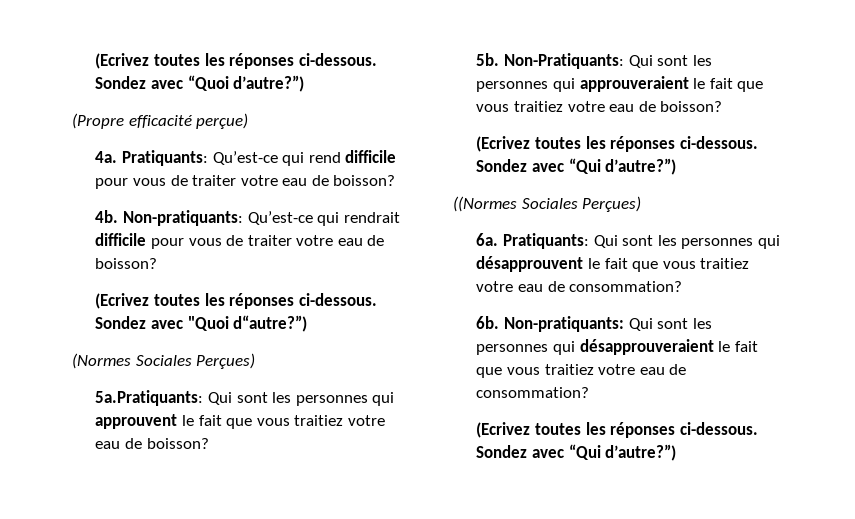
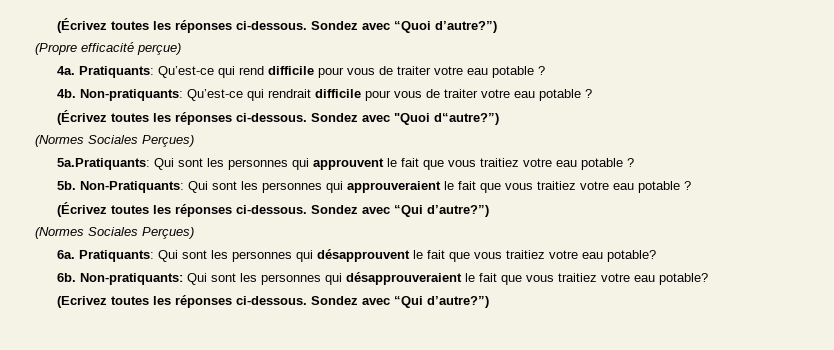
[95,53,150,69] (Ecrivez -> [56,18,107,33] (Écrivez
[311,175,396,186] de boisson? -> [491,66,545,78] potable ?
[367,235,385,246] [95,258,158,269] [95,293,150,309] de boisson? // (Ecrivez -> [538,89,592,101] [56,110,107,125] potable ? // (Écrivez
[124,438,209,449] de boisson? -> [580,158,634,170] potable ?
[638,101,723,112] [476,136,531,152] de boisson? // (Ecrivez -> [637,181,691,193] [56,202,107,217] potable ? // (Écrivez
[453,196,517,212] ((Normes -> [35,227,84,239] (Normes
[547,281,683,292] de consommation? -> [606,250,656,262] potable?
[669,364,687,375] [476,387,590,398] de consommation? -> [658,273,708,285] potable?

